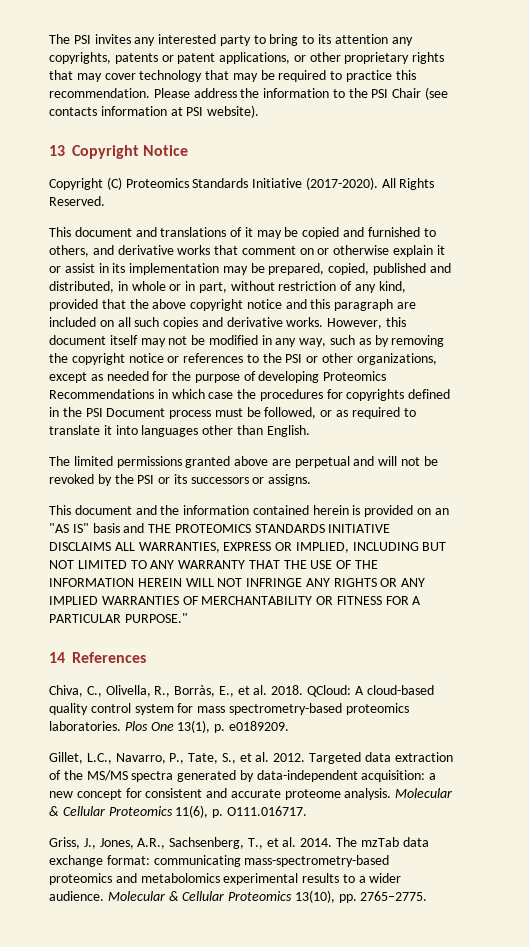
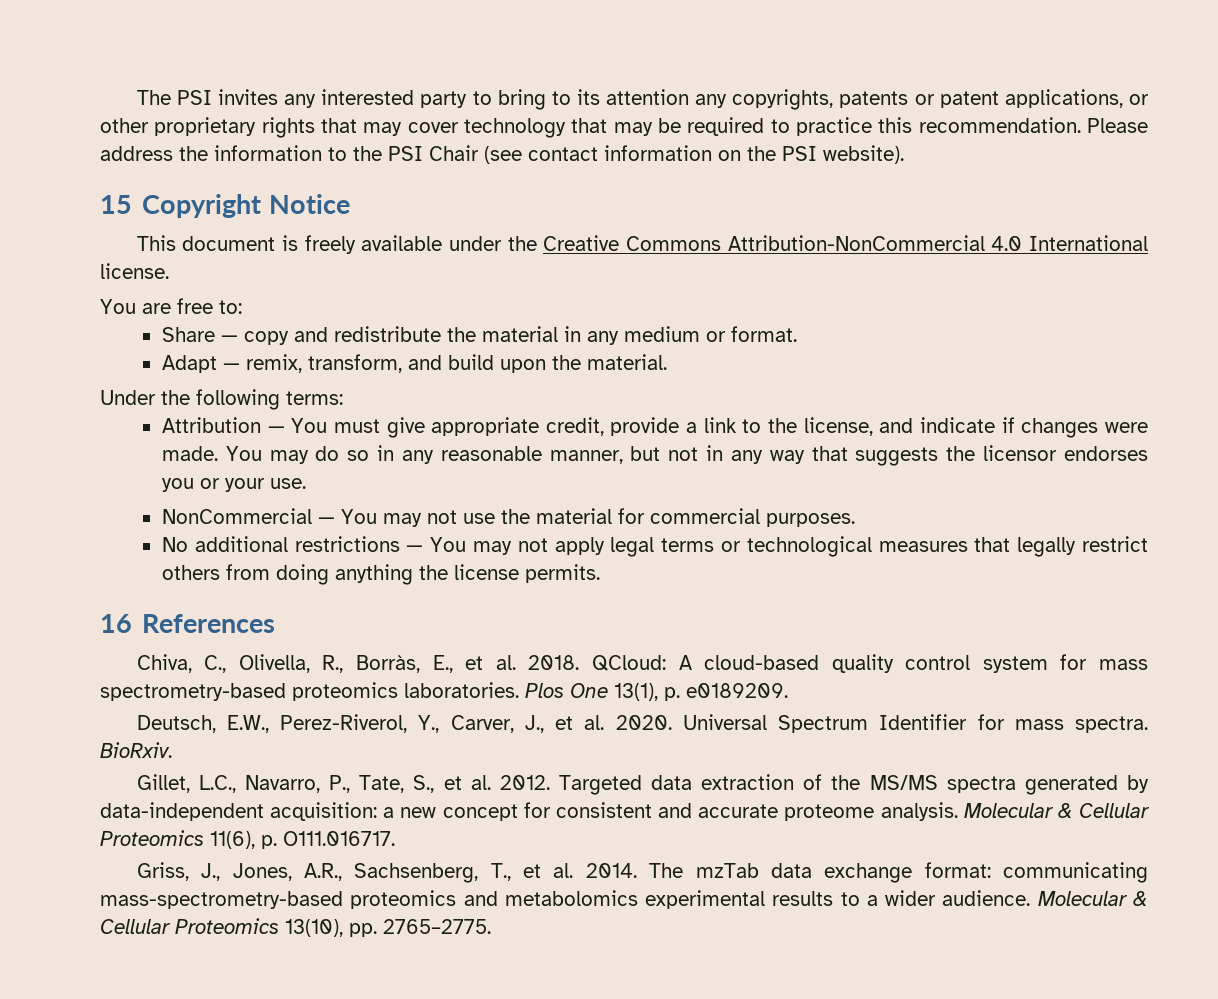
[49,106,183,116] contacts information at -> [528,145,776,161] contact information on the
[49,145,65,156] 13 -> [100,195,132,214] 15
[49,177,435,190] [49,196,105,206] [49,227,436,239] [49,245,445,257] [49,263,451,275] [49,281,406,293] [49,299,417,311] [49,317,407,329] [49,335,445,347] [49,353,437,365] [49,371,387,383] [49,389,451,401] [49,407,416,419] [49,425,310,437] [49,456,438,468] [49,474,312,486] [49,505,449,517] [49,523,391,533] [49,542,447,553] [49,560,379,569] [49,578,426,587] [49,596,422,605] [49,613,188,623] [49,652,65,663] Copyright (C) Proteomics Standards Initiative (2017-2020). All Rights Reserved. // This document and translations of it may be copied and furnished to others, and derivative works that comment on or otherwise explain it or assist in its implementation may be prepared, copied, published and distributed, in whole or in part, without restriction of any kind, provided that the above copyright notice and this paragraph are included on all such copies and derivative works. However, this document itself may not be modified in any way, such as by removing the copyright notice or references to the PSI or other organizations, except as needed for the purpose of developing Proteomics Recommendations in which case the procedures for copyrights defined in the PSI Document process must be followed, or as required to translate it into languages other than English. // The limited permissions granted above are perpetual and will not be revoked by the PSI or its successors or assigns. // This document and the information contained herein is provided on an "AS IS" basis and THE PROTEOMICS STANDARDS INITIATIVE DISCLAIMS ALL WARRANTIES, EXPRESS OR IMPLIED, INCLUDING BUT NOT LIMITED TO ANY WARRANTY THAT THE USE OF THE INFORMATION HEREIN WILL NOT INFRINGE ANY RIGHTS OR ANY IMPLIED WARRANTIES OF MERCHANTABILITY OR FITNESS FOR A PARTICULAR PURPOSE." // 14 -> [136,235,1149,254] [100,263,169,279] [100,298,242,314] [161,326,797,345] [161,354,667,373] [100,389,343,410] [161,417,1148,438] [161,445,1148,466] [161,478,306,492] [161,508,855,527] [161,536,1148,557] [161,564,600,585] [100,614,132,633] This document is freely available under the Creative Commons Attribution-NonCommercial 4.0 International license. // You are free to: // Share — copy and redistribute the material in any medium or format. // Adapt — remix, transform, and build upon the material. // Under the following terms: // Attribution — You must give appropriate credit, provide a link to the license, and indicate if changes were made. You may do so in any reasonable manner, but not in any way that suggests the licensor endorses you or your use. // NonCommercial — You may not use the material for commercial purposes. // No additional restrictions — You may not apply legal terms or technological measures that legally restrict others from doing anything the license permits. // 16
(289, 726) none -> [136,714,1148,733] [100,742,172,758] // Deutsch, E.W., Perez-Riverol, Y., Carver, J., et al. 2020. Universal Spectrum Identifier for mass spectra. BioRxiv.

